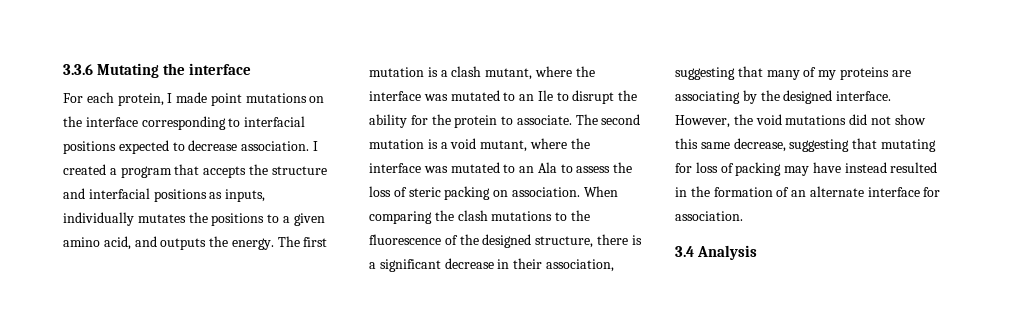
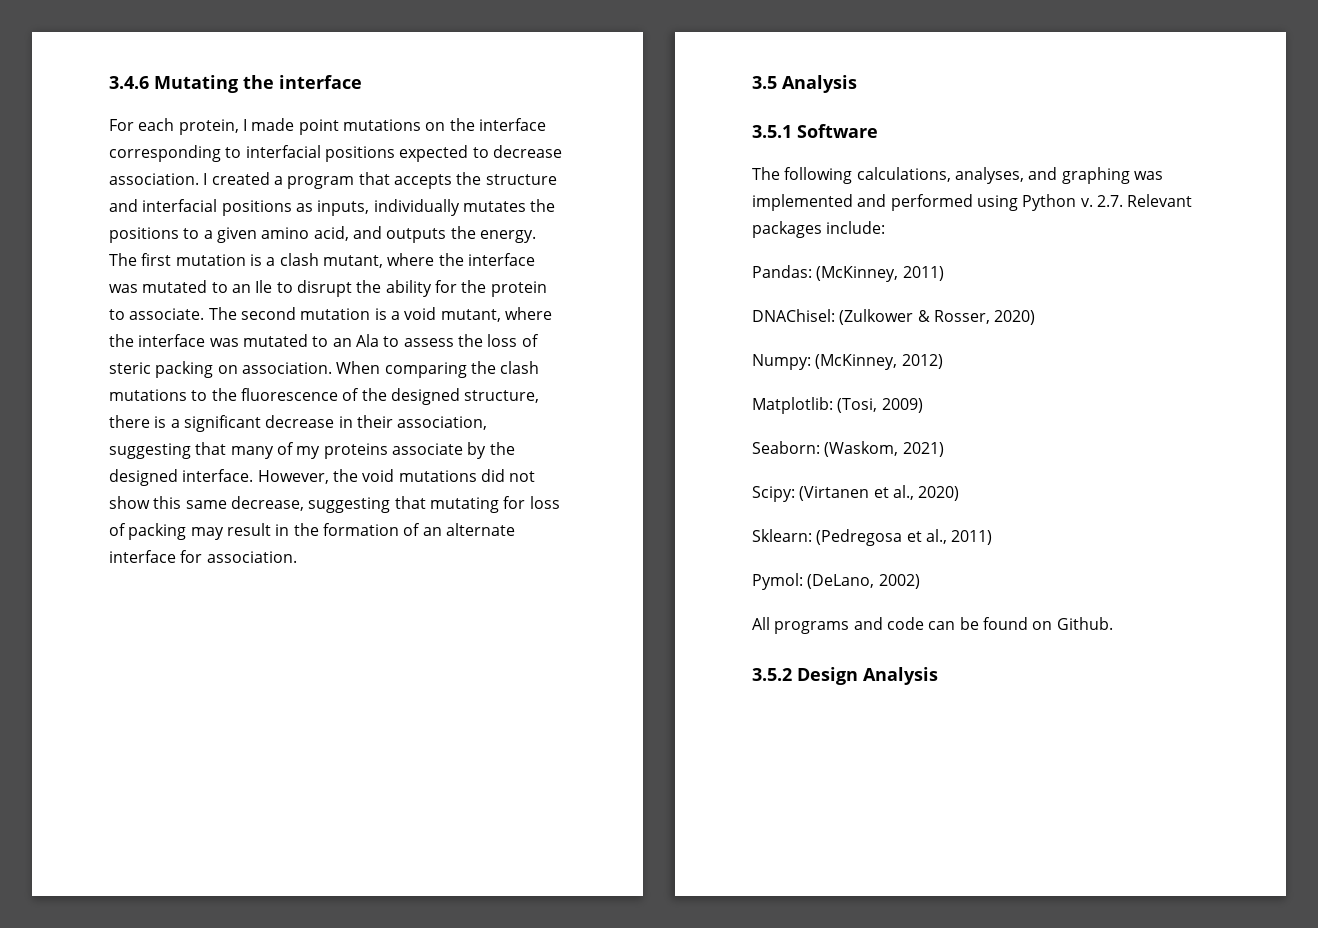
[63,64,93,75] 3.3.6 -> [109,76,149,89] 3.4.6
[891,70,911,77] [675,91,740,104] are associating -> [391,443,463,455] associate
[812,162,938,173] have instead resulted -> [226,523,271,536] result
[675,245,758,260] 3.4 Analysis -> [752,75,857,93] [752,124,878,138] [752,167,1163,184] [752,194,1193,211] [752,221,886,238] [752,265,944,282] [752,309,1036,325] [752,354,943,370] [752,397,923,414] [752,441,944,457] [752,485,960,502] [752,529,993,546] [752,573,920,590] [752,617,1113,634] [752,667,938,685] 3.5 Analysis // 3.5.1 Software // The following calculations, analyses, and graphing was implemented and performed using Python v. 2.7. Relevant packages include: // Pandas: (McKinney, 2011) // DNAChisel: (Zulkower & Rosser, 2020) // Numpy: (McKinney, 2012) // Matplotlib: (Tosi, 2009) // Seaborn: (Waskom, 2021) // Scipy: (Virtanen et al., 2020) // Sklearn: (Pedregosa et al., 2011) // Pymol: (DeLano, 2002) // All programs and code can be found on Github. // 3.5.2 Design Analysis

